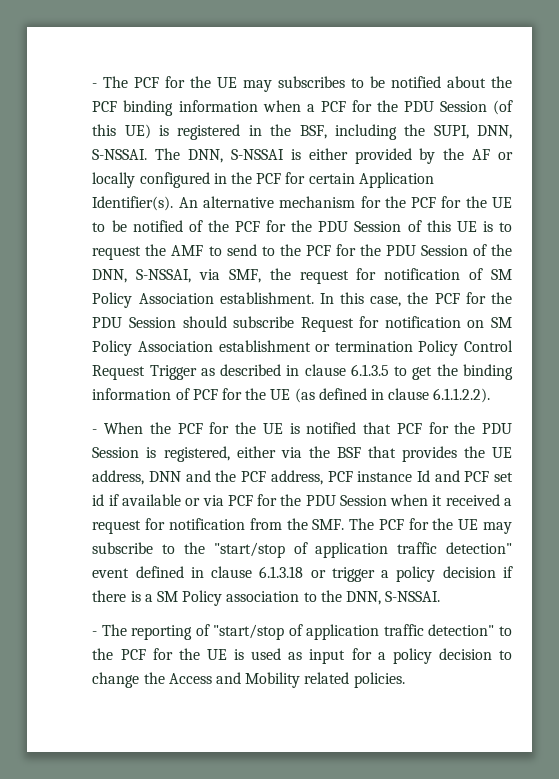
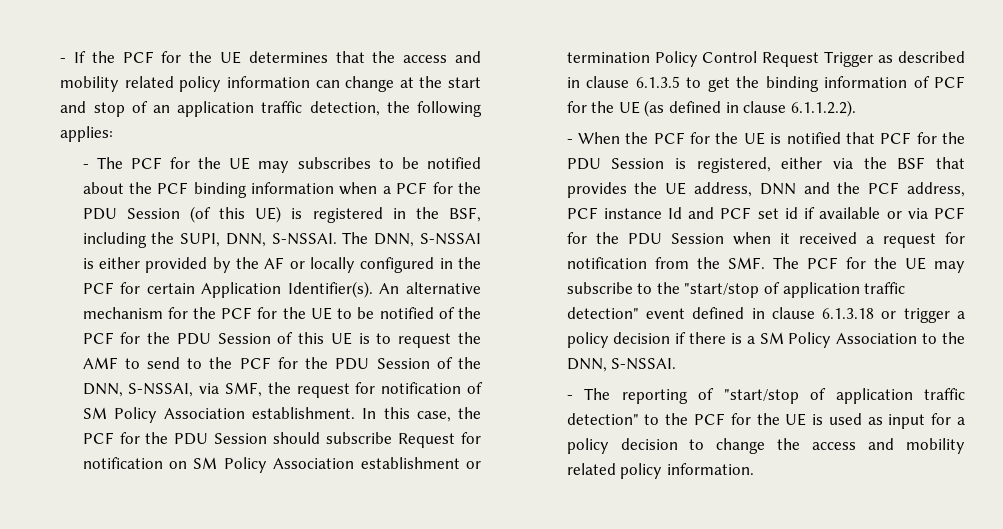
[92,83,98,88] - -> [60,51,482,64] [60,76,481,92] [60,101,482,117] [60,126,114,142] [82,164,89,169] - If the PCF for the UE determines that the access and mobility related policy information can change at the start and stop of an application traffic detection, the following applies: // -
[226,591,300,602] association -> [836,333,918,344] Association
[168,672,405,688] Access and Mobility related policies. -> [812,438,965,454] [566,463,754,479] access and mobility related policy information.

